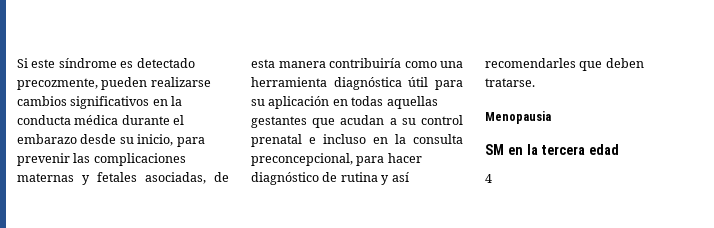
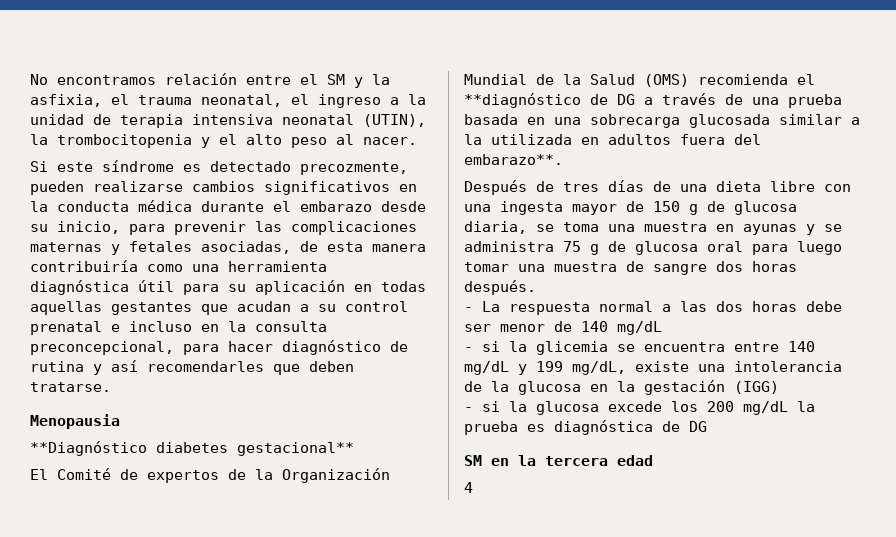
(17, 63) none -> [30,73,390,88] [30,94,426,108] [30,114,426,128] [30,134,417,148] No encontramos relación entre el SM y la asfixia, el trauma neonatal, el ingreso a la unidad de terapia intensiva neonatal (UTIN), la trombocitopenia y el alto peso al nacer. //
(551, 117) none -> [30,441,354,456] [30,468,390,483] [464,74,815,87] [464,93,842,108] [464,114,860,128] [464,134,761,145] [464,154,563,165] [464,180,851,195] [464,201,797,215] [464,221,842,235] [464,241,842,255] [464,261,797,275] [464,280,536,295] [464,301,842,315] [464,321,662,335] [464,341,815,355] [464,361,842,375] [464,380,779,395] [464,401,815,415] [464,420,707,435] // **Diagnóstico diabetes gestacional** // El Comité de expertos de la Organización Mundial de la Salud (OMS) recomienda el **diagnóstico de DG a través de una prueba basada en una sobrecarga glucosada similar a la utilizada en adultos fuera del embarazo**. // Después de tres días de una dieta libre con una ingesta mayor de 150 g de glucosa diaria, se toma una muestra en ayunas y se administra 75 g de glucosa oral para luego tomar una muestra de sangre dos horas después. // - La respuesta normal a las dos horas debe ser menor de 140 mg/dL // - si la glicemia se encuentra entre 140 mg/dL y 199 mg/dL, existe una intolerancia de la glucosa en la gestación (IGG) // - si la glucosa excede los 200 mg/dL la prueba es diagnóstica de DG

